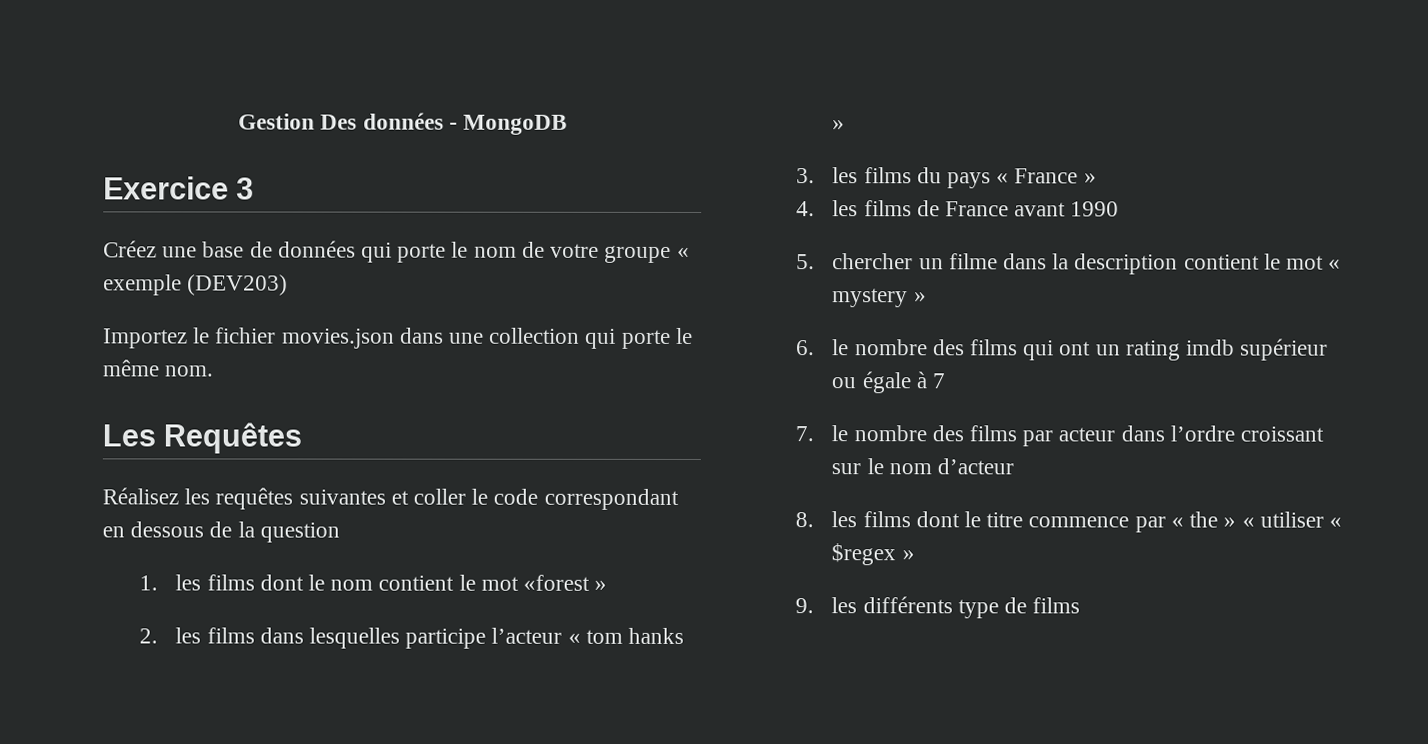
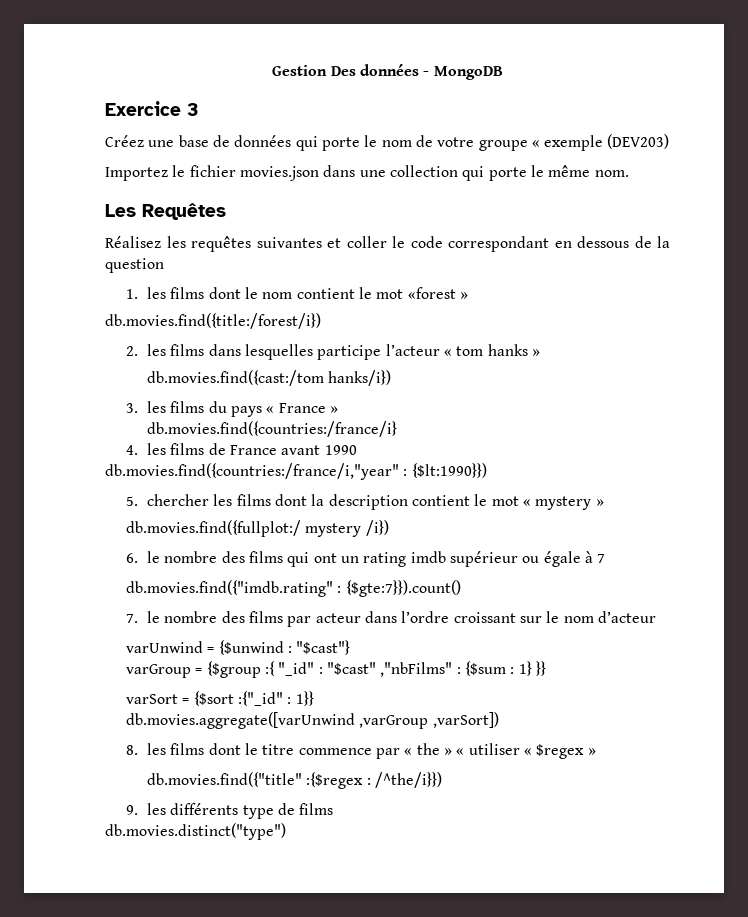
(608, 585) none -> [105,313,321,329] // db.movies.find({title:/forest/i})
(846, 125) none -> [147,370,392,386] // db.movies.find({cast:/tom hanks/i})
(1097, 178) none -> [147,421,398,437] // db.movies.find({countries:/france/i}
(1120, 209) none -> [105,463,487,480] // db.movies.find({countries:/france/i,"year" : {$lt:1990}})
[918,253,1048,270] un filme dans -> [213,494,307,506] les films dont
(927, 297) none -> [126,520,389,537] // db.movies.find({fullplot:/ mystery /i})
(946, 381) none -> [126,580,461,597] // db.movies.find({"imdb.rating" : {$gte:7}}).count()
(1015, 466) none -> [126,640,351,655] [126,661,546,678] [126,691,314,706] [126,712,499,729] // varUnwind = {$unwind : "$cast"} // varGroup = {$group :{ "_id" : "$cast" ,"nbFilms" : {$sum : 1} }} // varSort = {$sort :{"_id" : 1}} // db.movies.aggregate([varUnwind ,varGroup ,varSort])
(915, 555) none -> [147,772,442,789] // db.movies.find({"title" :{$regex : /^the/i}})
(1081, 605) none -> [105,823,286,840] // db.movies.distinct("type")

